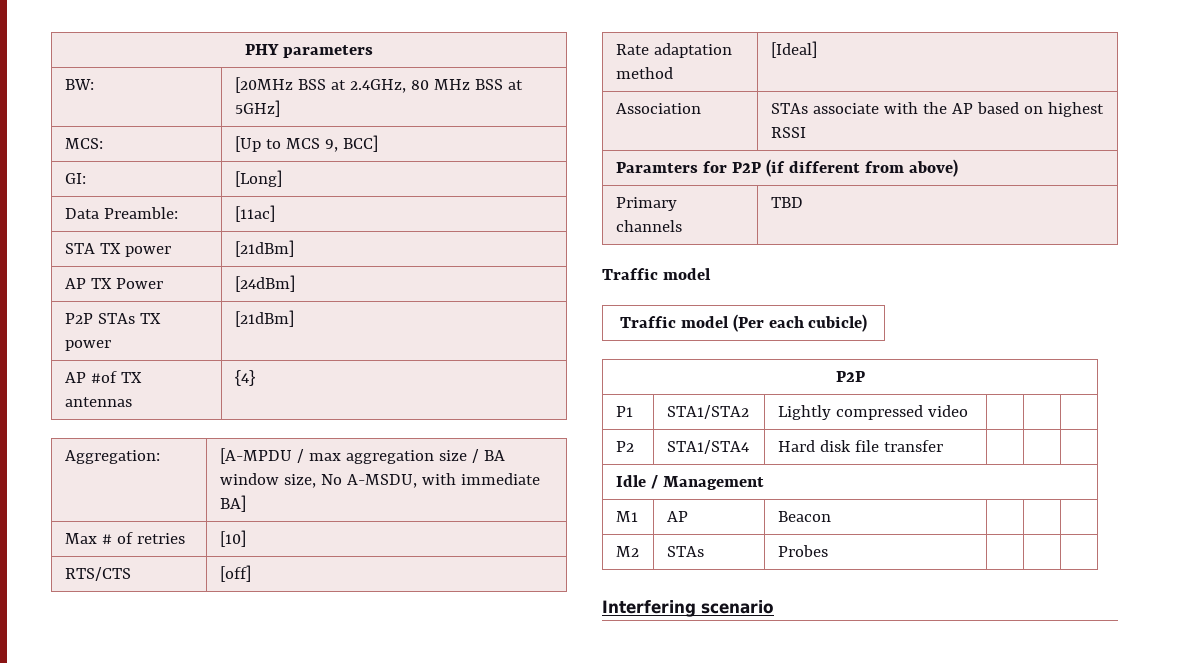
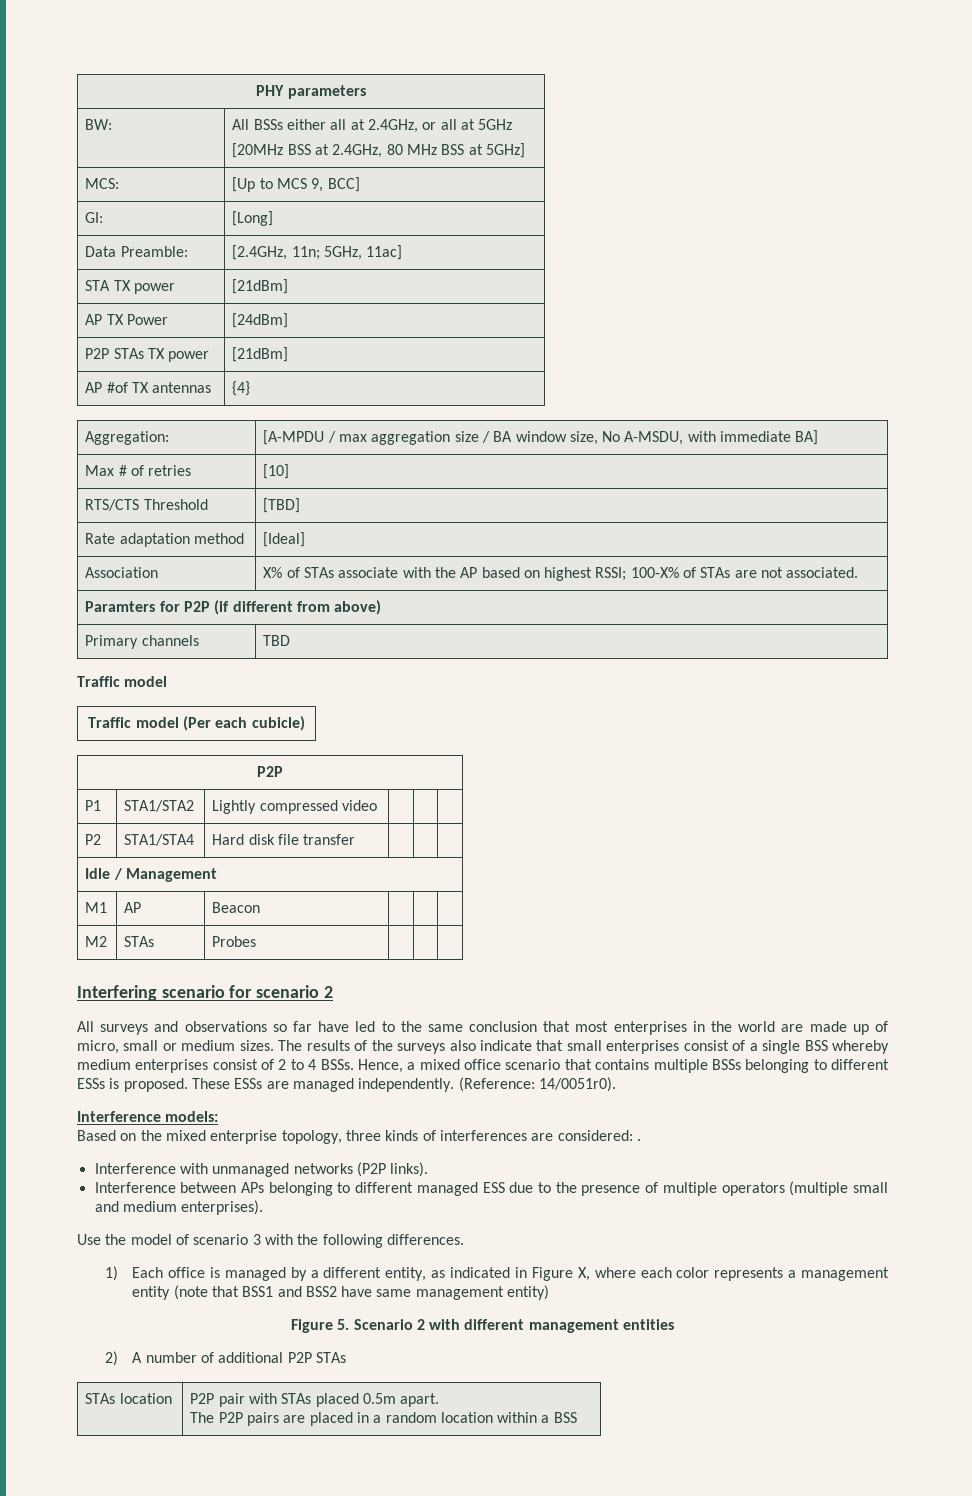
(94, 84) none -> [232,119,513,133] All BSSs either all at 2.4GHz, or all at 5GHz //
[234,205,275,222] [11ac] -> [232,245,403,260] [2.4GHz, 11n; 5GHz, 11ac]
[219,565,251,582] | [off] -> [143,499,208,510] [263,498,301,513] Threshold | [TBD]
(701, 108) none -> [263,567,300,578] X% of
[770,127,806,138] RSSI -> [595,567,859,581] RSSI; 100-X% of STAs are not associated.
(774, 607) none -> [229,985,333,998] [77,1021,888,1035] [77,1040,890,1054] [77,1059,889,1073] [77,1077,616,1092] [77,1111,219,1122] [77,1130,641,1144] [94,1162,429,1177] [94,1181,888,1196] [94,1200,264,1215] [77,1234,464,1248] [104,1266,890,1281] [132,1285,550,1300] [290,1319,675,1333] [104,1351,346,1366] [85,1393,172,1404] [190,1393,440,1407] [190,1412,577,1426] for scenario 2 // All surveys and observations so far have led to the same conclusion that most enterprises in the world are made up of micro, small or medium sizes. The results of the surveys also indicate that small enterprises consist of a single BSS whereby medium enterprises consist of 2 to 4 BSSs. Hence, a mixed office scenario that contains multiple BSSs belonging to different ESSs is proposed. These ESSs are managed independently. (Reference: 14/0051r0). // Interference models: // Based on the mixed enterprise topology, three kinds of interferences are considered: . // Interference with unmanaged networks (P2P links). // Interference between APs belonging to different managed ESS due to the presence of multiple operators (multiple small and medium enterprises). // Use the model of scenario 3 with the following differences. // 1) Each office is managed by a different entity, as indicated in Figure X, where each color represents a management entity (note that BSS1 and BSS2 have same management entity) // Figure 5. Scenario 2 with different management entities // 2) A number of additional P2P STAs // STAs location | P2P pair with STAs placed 0.5m apart. // The P2P pairs are placed in a random location within a BSS

